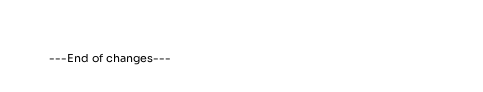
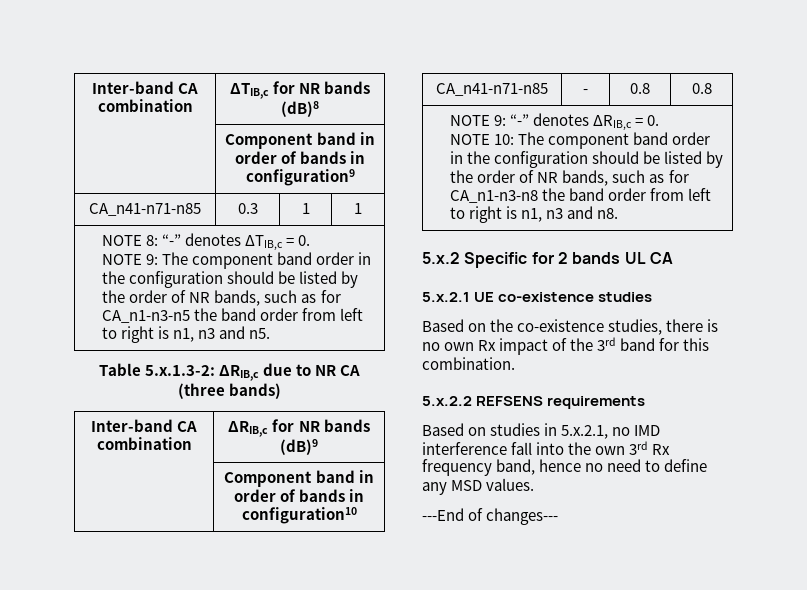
(49, 58) none -> [91,81,199,94] [97,99,193,112] [229,81,371,99] [281,101,319,117] [225,132,375,149] [234,151,366,164] [245,169,355,186] [89,203,201,216] [237,203,258,214] [301,203,310,214] [354,203,362,214] [102,233,311,250] [102,252,372,269] [102,271,359,288] [102,290,341,306] [102,308,364,323] [102,326,271,343] [98,363,361,381] [177,383,282,399] [90,419,198,432] [96,437,192,450] [228,419,370,437] [280,439,318,455] [224,470,374,487] [233,489,365,502] [241,507,357,524] [436,83,548,96] [583,89,588,94] [630,83,650,94] [691,83,712,94] [450,113,660,130] [450,132,711,149] [450,151,724,168] [450,170,689,186] [450,188,712,203] [450,206,619,223] [422,252,673,268] [422,292,653,302] [422,319,719,335] [422,337,710,355] [422,357,515,370] [422,396,646,409] [422,423,661,439] [422,441,671,455] [422,459,708,476] [422,478,535,495] Inter-band CA combination | ΔTIB,c for NR bands (dB)8 // | Component band in order of bands in configuration9 // CA_n41-n71-n85 | 0.3 | 1 | 1 // NOTE 8: “-” denotes ΔTIB,c = 0. // NOTE 9: The component band order in the configuration should be listed by the order of NR bands, such as for CA_n1-n3-n5 the band order from left to right is n1, n3 and n5. // Table 5.x.1.3-2: ΔRIB,c due to NR CA (three bands) // Inter-band CA combination | ΔRIB,c for NR bands (dB)9 // | Component band in order of bands in configuration10 // CA_n41-n71-n85 | - | 0.8 | 0.8 // NOTE 9: “-” denotes ΔRIB,c = 0. // NOTE 10: The component band order in the configuration should be listed by the order of NR bands, such as for CA_n1-n3-n8 the band order from left to right is n1, n3 and n8. // 5.x.2 Specific for 2 bands UL CA // 5.x.2.1 UE co-existence studies // Based on the co-existence studies, there is no own Rx impact of the 3rd band for this combination. // 5.x.2.2 REFSENS requirements // Based on studies in 5.x.2.1, no IMD interference fall into the own 3rd Rx frequency band, hence no need to define any MSD values. //

